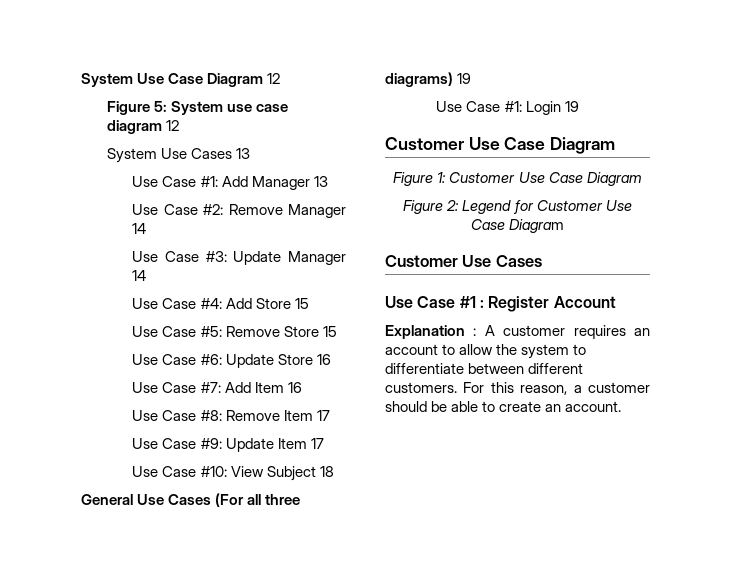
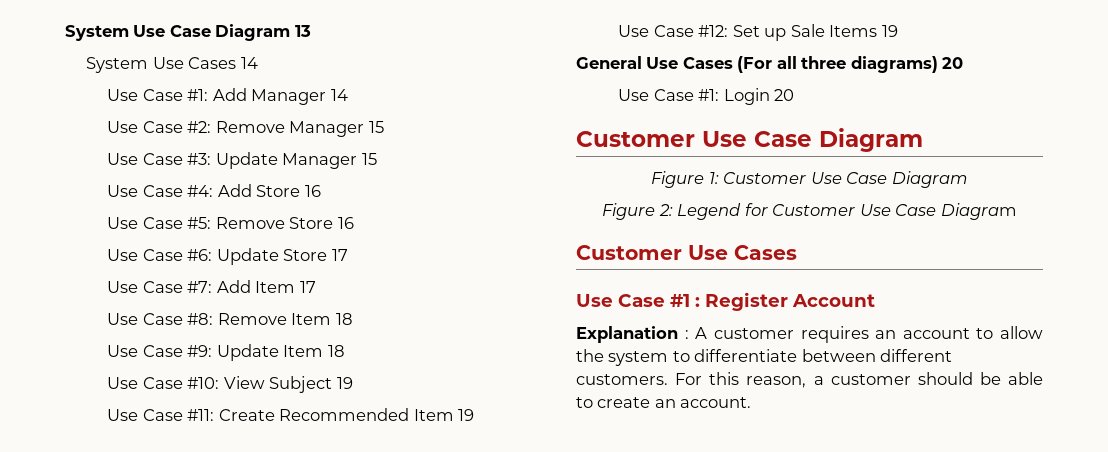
[267,73,281,84] [106,101,288,115] [106,120,179,134] 12 // Figure 5: System use case diagram 12 -> [294,25,311,37] 13
[235,148,250,159] 13 -> [240,57,258,69] 14
[313,176,328,187] 13 -> [330,89,348,101] 14
[132,223,147,234] 14 -> [368,121,384,133] 15
[132,270,147,281] 14 -> [361,153,377,165] 15
[294,298,309,309] 15 -> [304,185,321,197] 16
[322,326,337,337] 15 -> [337,217,354,229] 16
[316,354,331,365] 16 -> [331,249,348,261] 17
[287,382,302,393] 16 -> [299,281,316,293] 17
[316,410,330,421] 17 -> [335,313,353,325] 18
[310,438,324,449] 17 -> [327,345,345,357] 18
[319,466,334,477] 18 -> [336,377,353,389] [107,408,475,421] [618,24,898,41] 19 // Use Case #11: Create Recommended Item 19 // Use Case #12: Set up Sale Items 19
[457,73,472,84] 19 -> [942,57,964,69] 20
[564,101,579,112] 19 -> [774,89,795,101] 20

